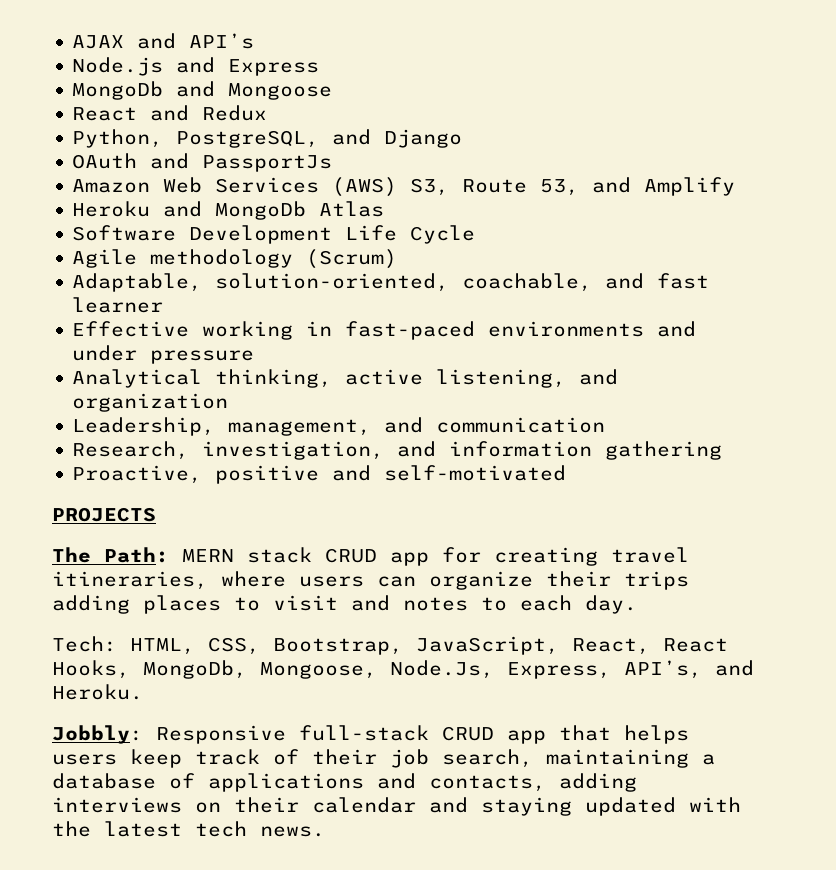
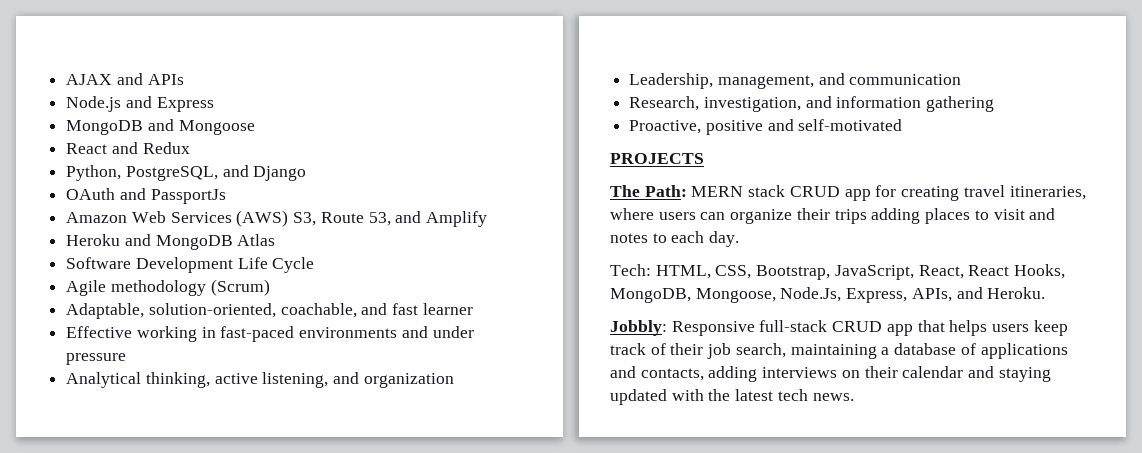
[189,33,255,49] API’s -> [147,74,184,85] APIs
[72,81,164,100] MongoDb -> [66,120,144,135] MongoDB
[215,201,307,220] MongoDb -> [155,235,233,250] MongoDB
[143,660,247,679] MongoDb, -> [610,288,691,303] MongoDB,
[624,660,702,679] API’s, -> [911,288,952,302] APIs,

